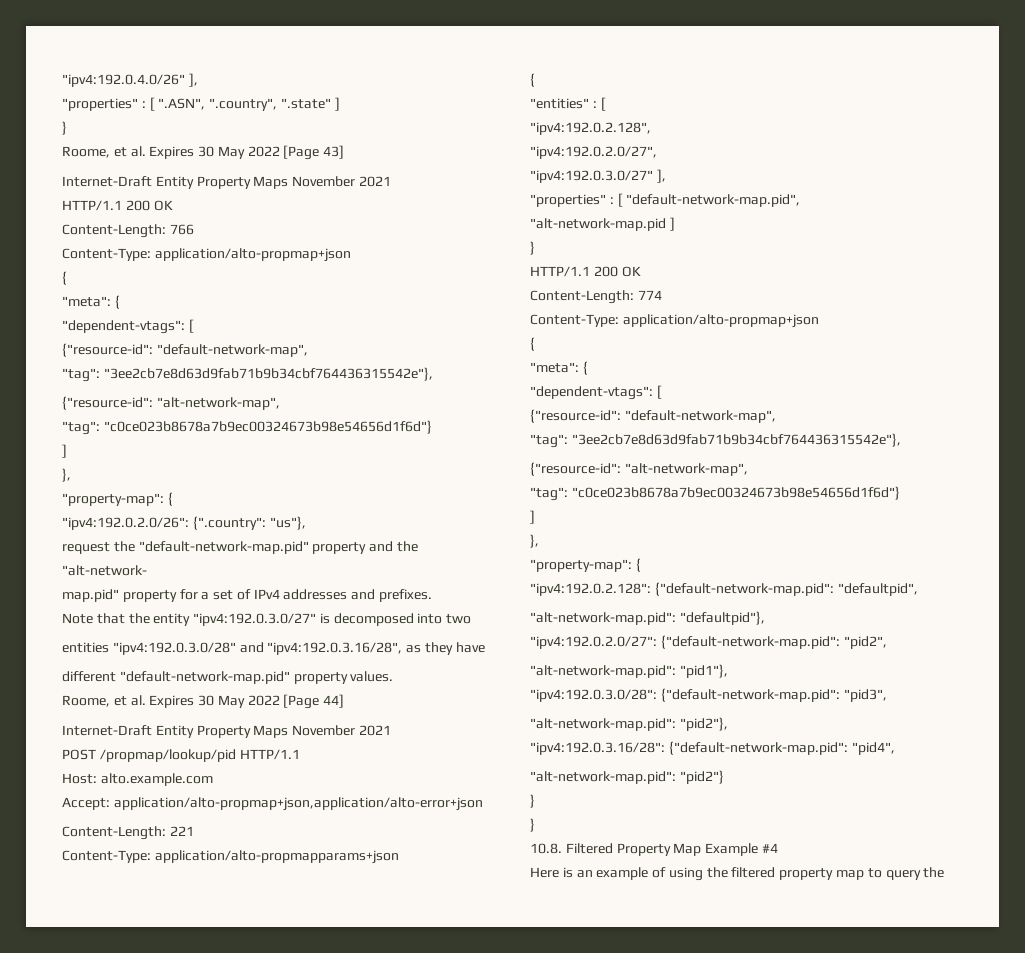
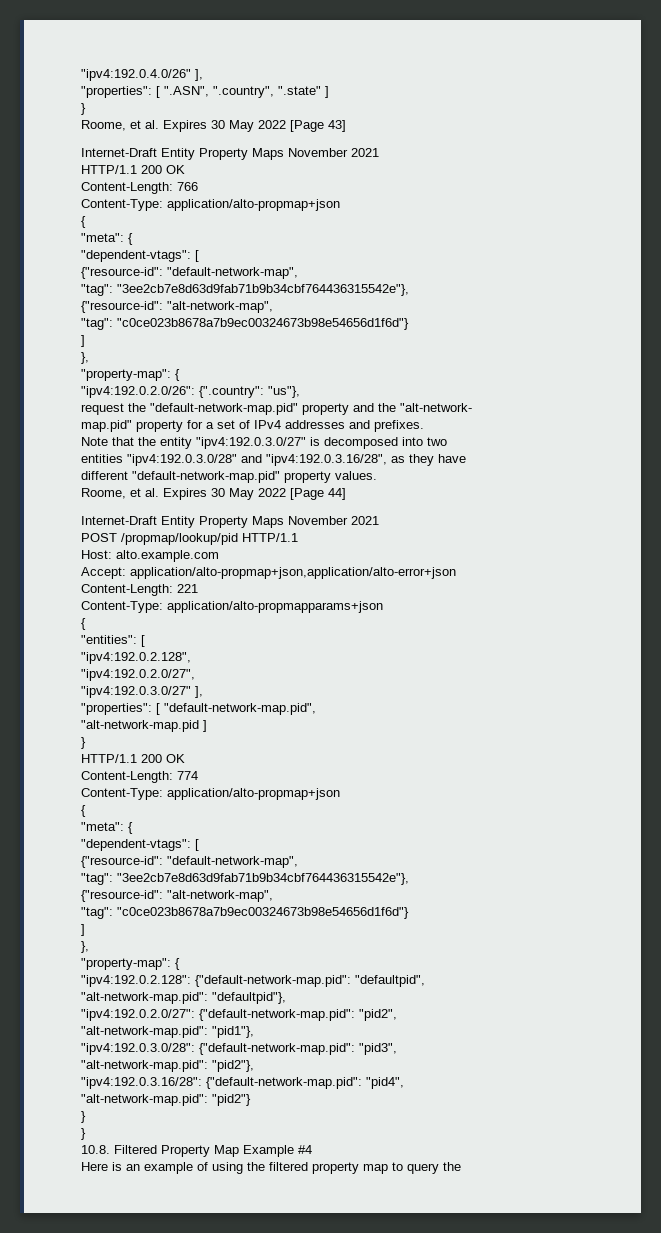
[62,98,146,111] "properties" : -> [81,86,152,98] "properties":
[530,98,597,109] "entities" : -> [81,635,137,644] "entities":
[530,194,614,207] "properties" : -> [81,703,152,715] "properties":

